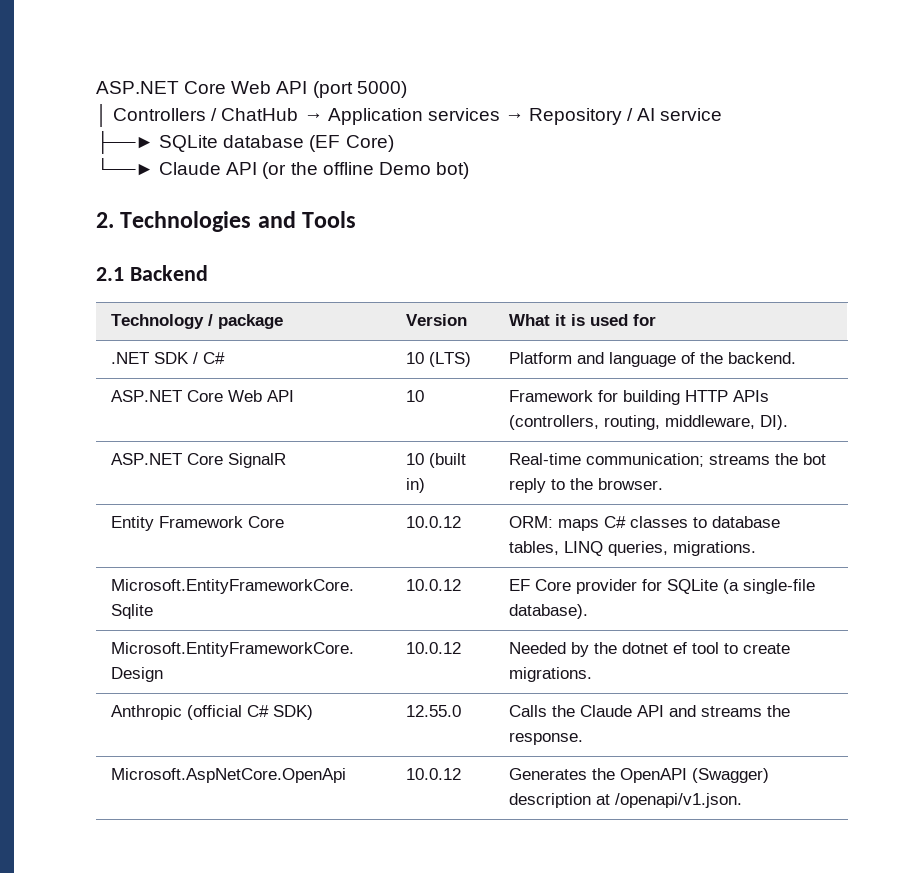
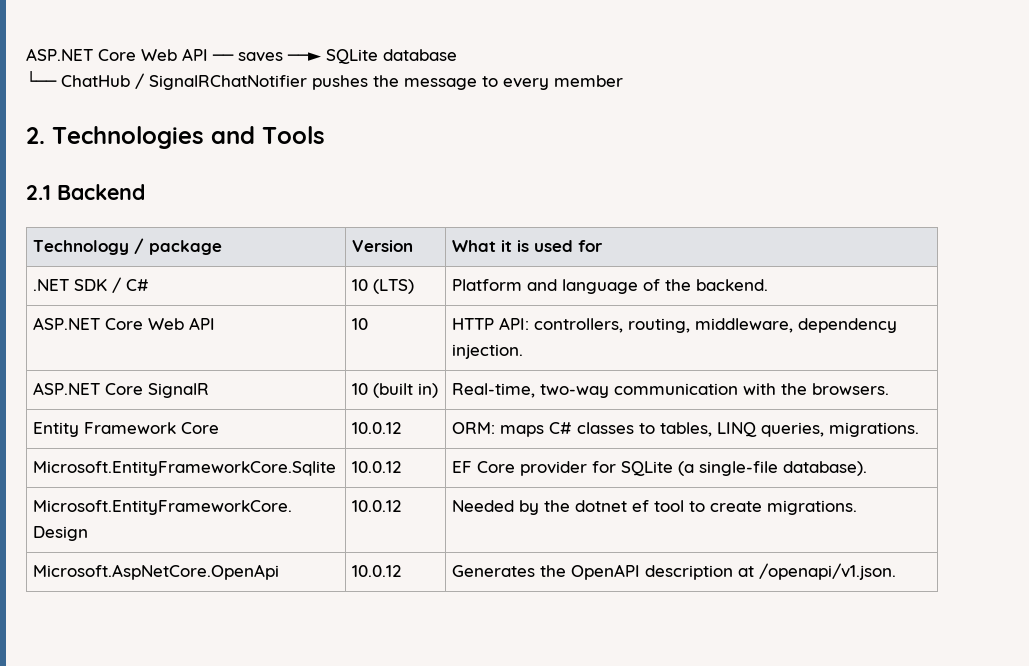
[96,81,407,98] [96,104,723,127] [96,131,394,154] [96,158,469,179] ASP.NET Core Web API (port 5000) // │ Controllers / ChatHub → Application services → Repository / AI service // ├──► SQLite database (EF Core) // └──► Claude API (or the offline Demo bot) -> [26,48,457,64] [26,71,623,90] ASP.NET Core Web API ── saves ──► SQLite database // └── ChatHub / SignalRChatNotifier pushes the message to every member
[508,390,769,405] [508,415,788,430] Framework for building HTTP APIs (controllers, routing, middleware, DI). -> [452,317,898,333] [452,344,524,359] HTTP API: controllers, routing, middleware, dependency injection.
[508,453,826,467] [508,478,663,493] Real-time communication; streams the bot reply to the browser. -> [452,383,890,398] Real-time, two-way communication with the browsers.
[711,516,780,528] database -> (656, 428) none
[110,705,313,720] [405,705,461,717] [508,705,790,717] [508,732,583,745] // Anthropic (official C# SDK) | 12.55.0 | Calls the Claude API and streams the response. -> (858, 507) none
[691,768,769,783] (Swagger) -> (641, 572) none

